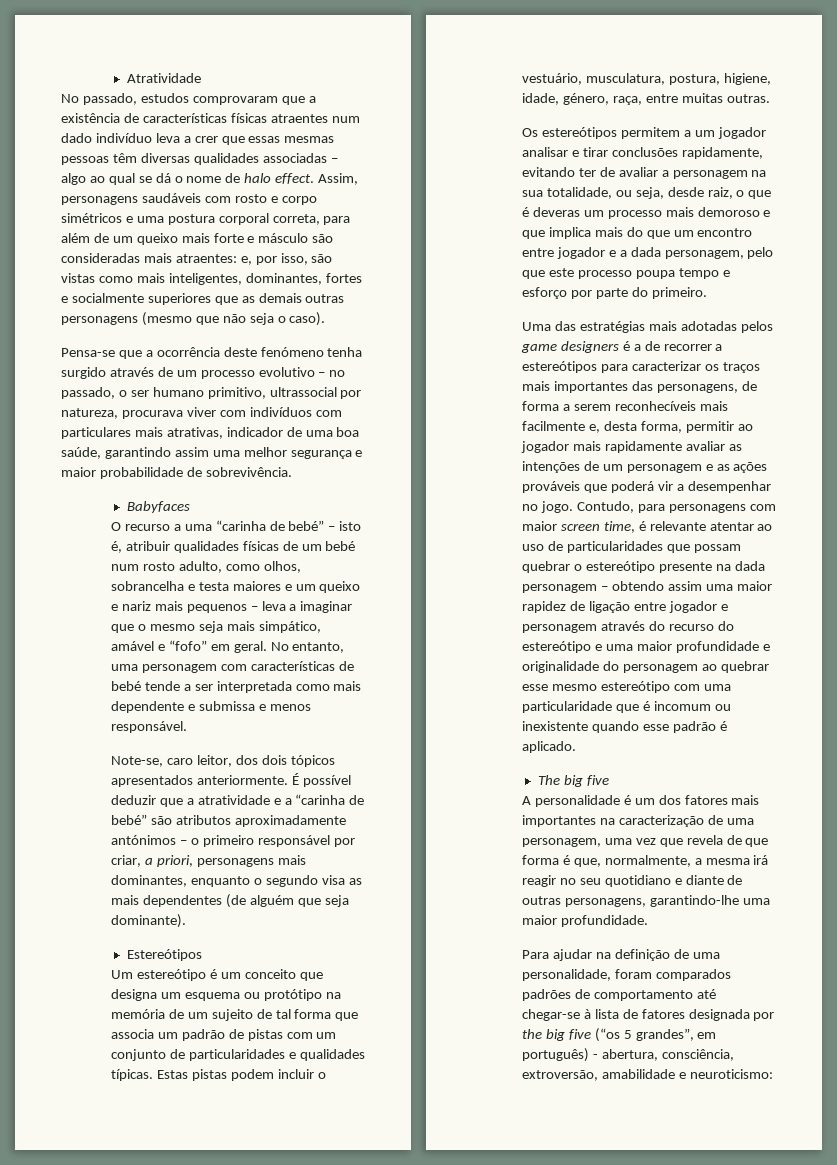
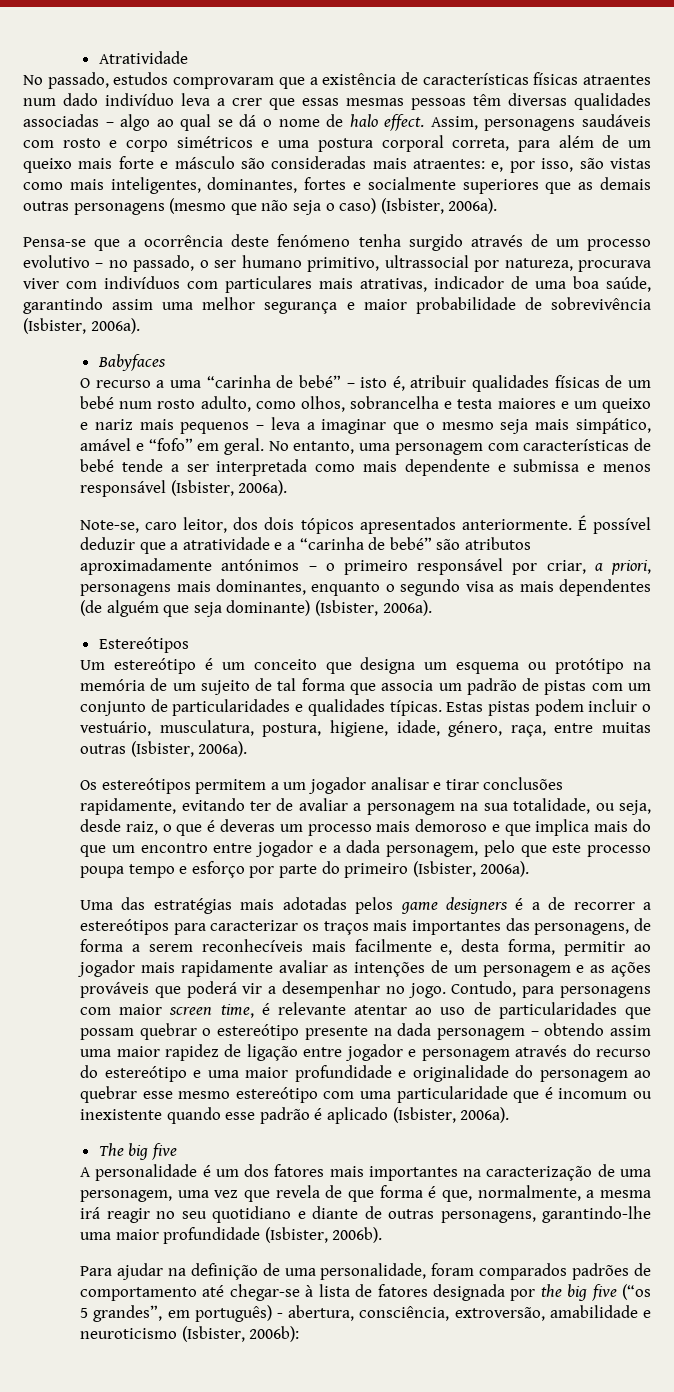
[289,312,326,326] caso). -> [339,198,498,214] caso) (Isbister, 2006a).
[205,467,292,477] sobrevivência. -> [550,297,651,310] [23,318,140,334] sobrevivência (Isbister, 2006a).
[110,721,187,733] responsável. -> [80,480,288,497] responsável (Isbister, 2006a).
[110,914,186,928] dominante). -> [226,600,432,616] dominante) (Isbister, 2006a).
[726,94,770,103] outras. -> [80,741,248,757] outras (Isbister, 2006a).
[651,287,707,299] primeiro. -> [344,861,530,878] primeiro (Isbister, 2006a).
[521,741,576,753] aplicado. -> [327,1107,510,1124] aplicado (Isbister, 2006a).
[560,915,648,927] profundidade. -> [163,1227,383,1244] profundidade (Isbister, 2006b).
[689,1069,773,1079] neuroticismo: -> [80,1326,300,1342] neuroticismo (Isbister, 2006b):

